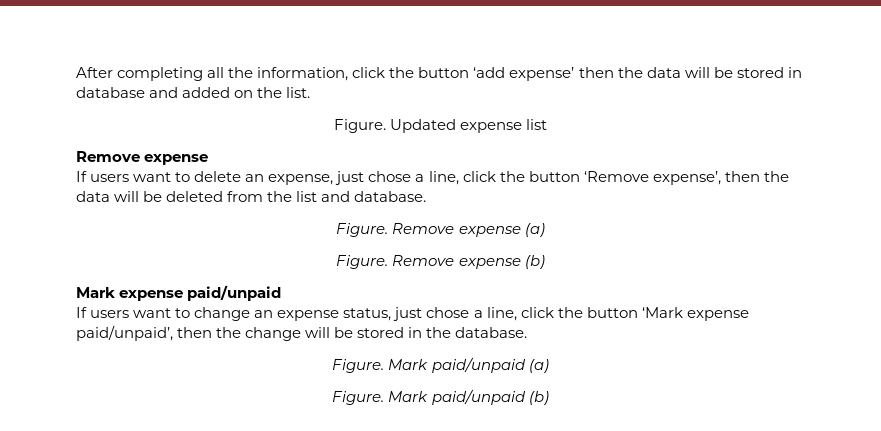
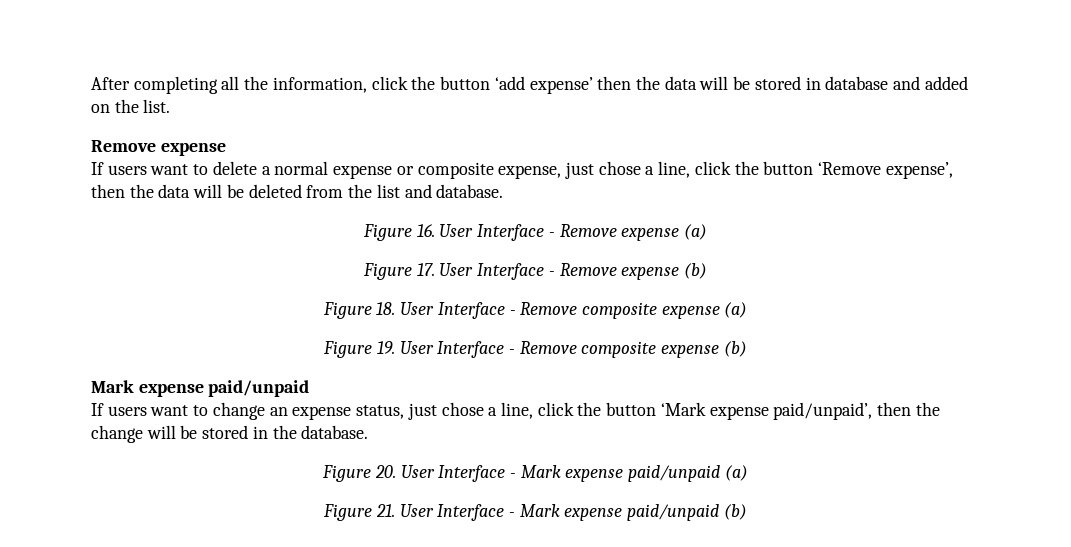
[333,119,548,133] // Figure. Updated expense list -> (171, 106) none
[245,174,265,182] an -> [261,161,494,179] a normal expense or composite
[336,223,545,237] [336,255,455,269] Figure. Remove expense (a) // Figure. Remove -> [362,224,708,241] [362,263,708,280] [322,302,748,319] [323,341,657,358] Figure 16. User Interface - Remove expense (a) // Figure 17. User Interface - Remove expense (b) // Figure 18. User Interface - Remove composite expense (a) // Figure 19. User Interface - Remove composite
[332,357,549,373] [332,391,429,405] Figure. Mark paid/unpaid (a) // Figure. Mark -> [322,465,748,482] [323,504,623,521] Figure 20. User Interface - Mark expense paid/unpaid (a) // Figure 21. User Interface - Mark expense

